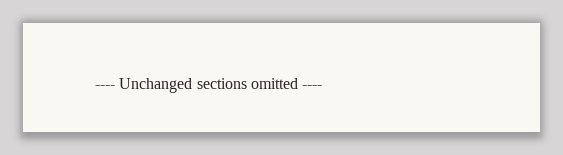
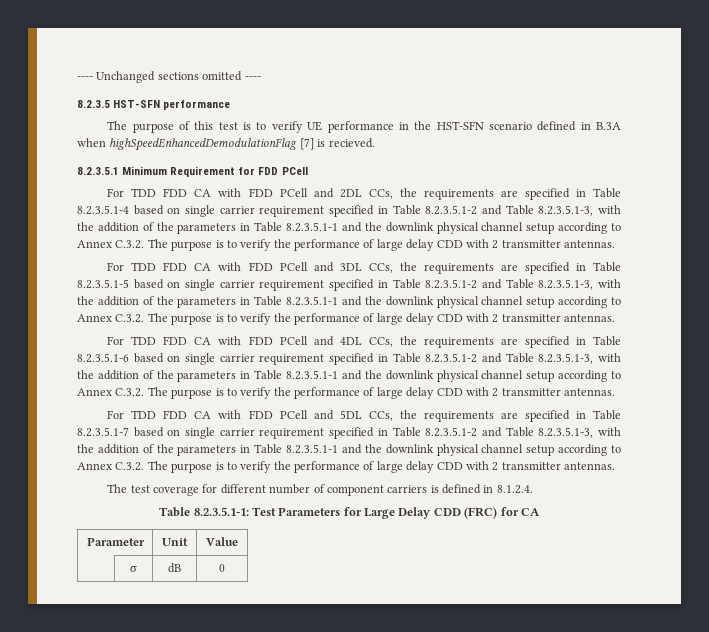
(323, 87) none -> [77,100,231,110] [107,121,621,133] [77,138,375,151] [77,166,308,177] [107,188,621,200] [77,205,621,217] [77,222,622,234] [77,239,615,251] [107,262,621,274] [77,279,621,291] [77,296,622,308] [77,313,615,325] [107,336,621,348] [77,353,621,365] [77,370,622,382] [77,387,615,399] [107,410,621,422] [77,427,621,439] [77,444,622,456] [77,461,615,473] [107,484,533,496] [159,507,540,519] [86,537,145,546] [162,538,188,546] [206,537,238,546] [130,566,137,572] [168,563,181,573] [219,564,225,572] // 8.2.3.5 HST-SFN performance // The purpose of this test is to verify UE performance in the HST-SFN scenario defined in B.3A when highSpeedEnhancedDemodulationFlag [7] is recieved. // 8.2.3.5.1 Minimum Requirement for FDD PCell // For TDD FDD CA with FDD PCell and 2DL CCs, the requirements are specified in Table 8.2.3.5.1-4 based on single carrier requirement specified in Table 8.2.3.5.1-2 and Table 8.2.3.5.1-3, with the addition of the parameters in Table 8.2.3.5.1-1 and the downlink physical channel setup according to Annex C.3.2. The purpose is to verify the performance of large delay CDD with 2 transmitter antennas. // For TDD FDD CA with FDD PCell and 3DL CCs, the requirements are specified in Table 8.2.3.5.1-5 based on single carrier requirement specified in Table 8.2.3.5.1-2 and Table 8.2.3.5.1-3, with the addition of the parameters in Table 8.2.3.5.1-1 and the downlink physical channel setup according to Annex C.3.2. The purpose is to verify the performance of large delay CDD with 2 transmitter antennas. // For TDD FDD CA with FDD PCell and 4DL CCs, the requirements are specified in Table 8.2.3.5.1-6 based on single carrier requirement specified in Table 8.2.3.5.1-2 and Table 8.2.3.5.1-3, with the addition of the parameters in Table 8.2.3.5.1-1 and the downlink physical channel setup according to Annex C.3.2. The purpose is to verify the performance of large delay CDD with 2 transmitter antennas. // For TDD FDD CA with FDD PCell and 5DL CCs, the requirements are specified in Table 8.2.3.5.1-7 based on single carrier requirement specified in Table 8.2.3.5.1-2 and Table 8.2.3.5.1-3, with the addition of the parameters in Table 8.2.3.5.1-1 and the downlink physical channel setup according to Annex C.3.2. The purpose is to verify the performance of large delay CDD with 2 transmitter antennas. // The test coverage for different number of component carriers is defined in 8.1.2.4. // Table 8.2.3.5.1-1: Test Parameters for Large Delay CDD (FRC) for CA // Parameter | Unit | Value // | σ | dB | 0

